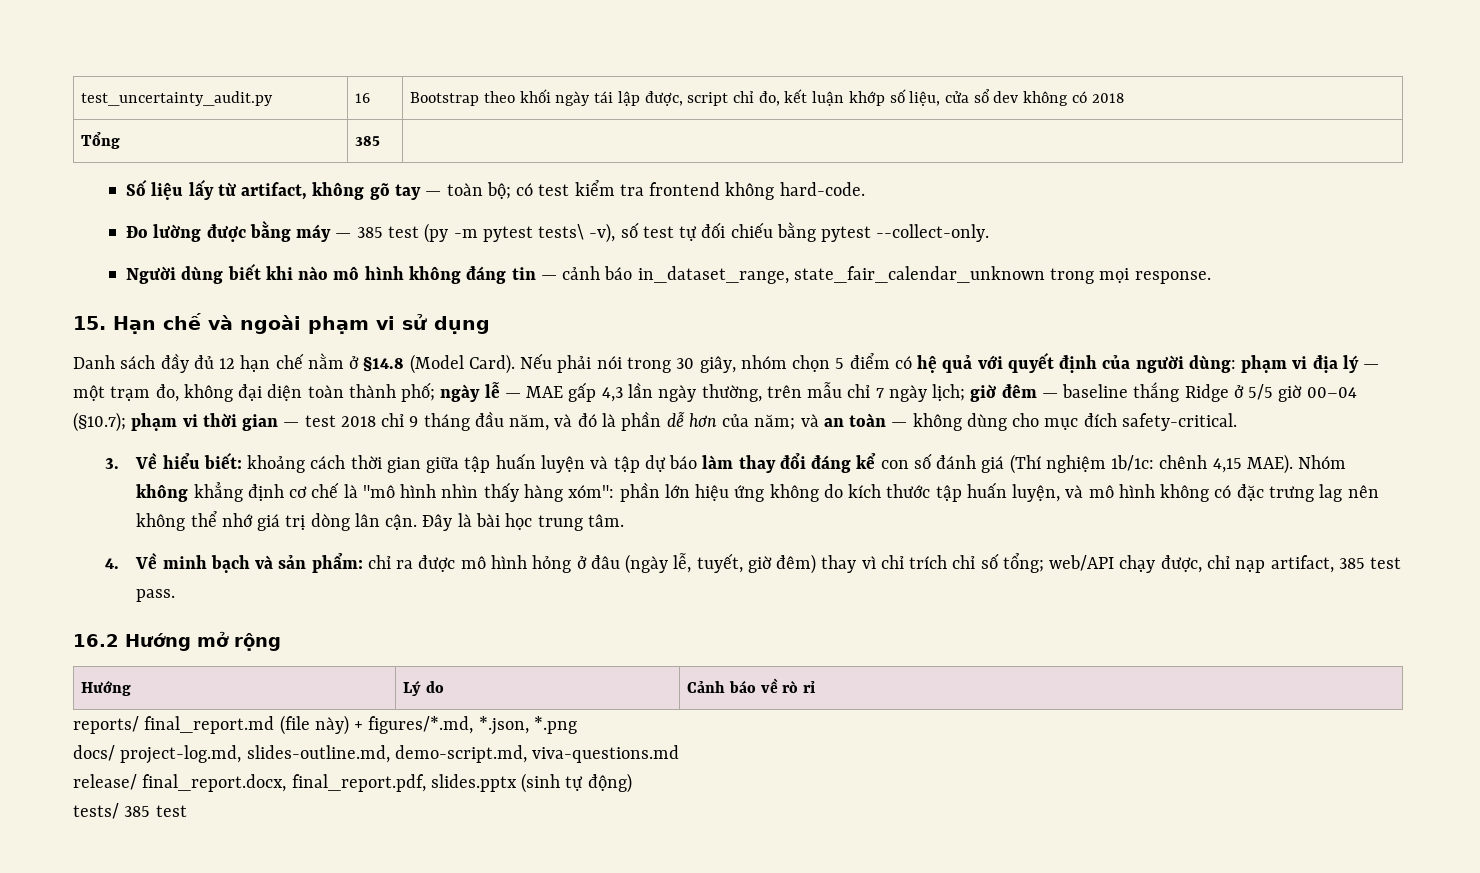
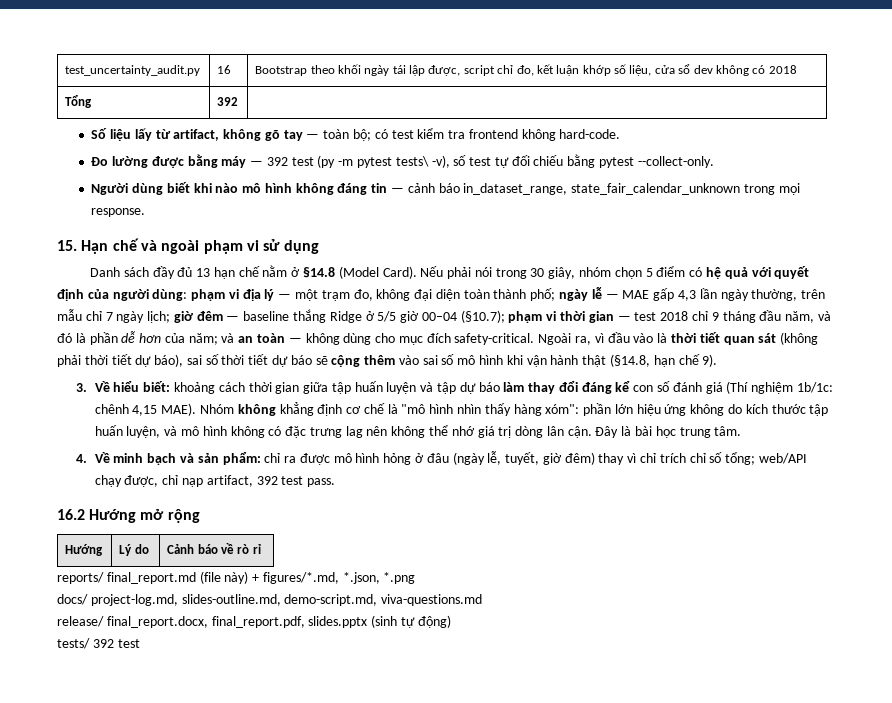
[355,136,381,146] 385 -> [217,97,239,106] 392
[356,227,383,238] 385 -> [266,157,288,166] 392
[219,358,236,369] 12 -> [196,268,211,277] 13
(1237, 422) none -> [538,332,819,345] [57,354,718,367] Ngoài ra, vì đầu vào là thời tiết quan sát (không phải thời tiết dự báo), sai số thời tiết dự báo sẽ cộng thêm vào sai số mô hình khi vận hành thật (§14.8, hạn chế 9).
[1338,558,1365,569] 385 -> [256,476,278,485] 392
[124,806,151,817] 385 -> [92,639,114,648] 392

